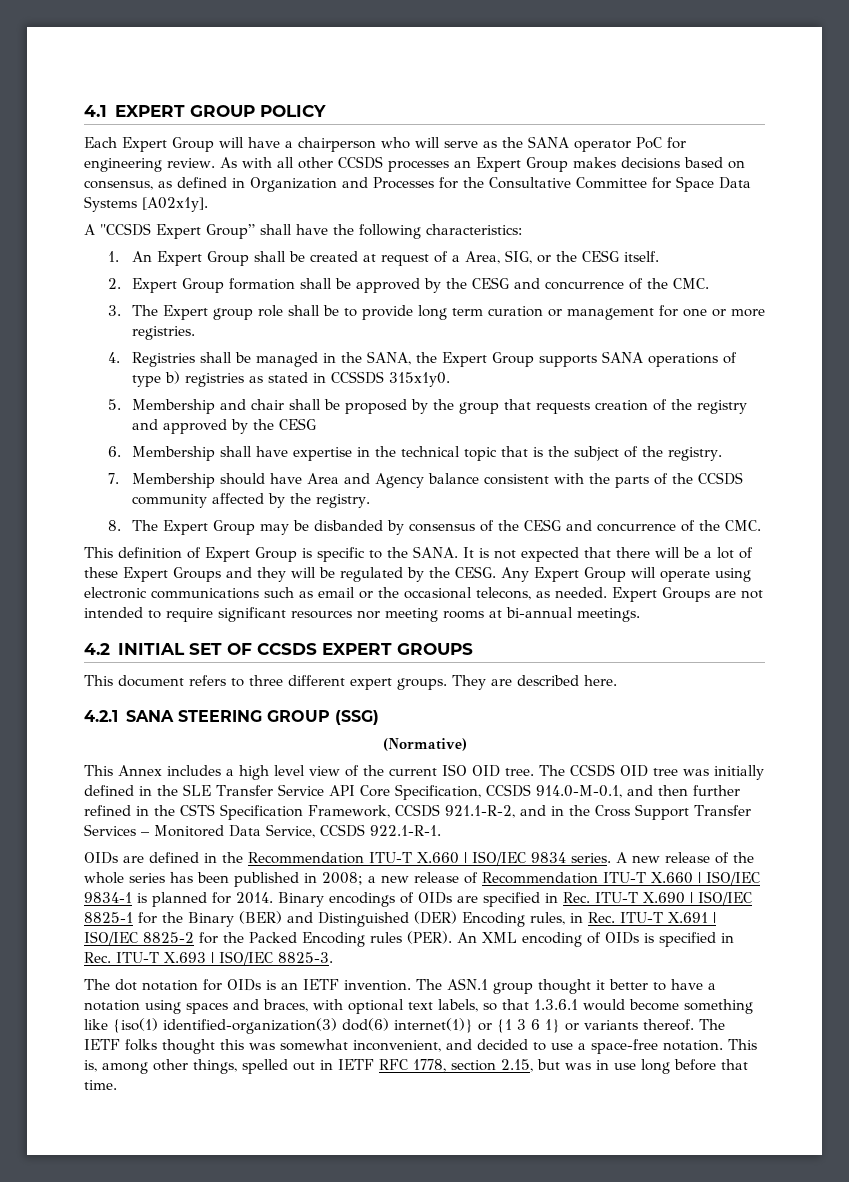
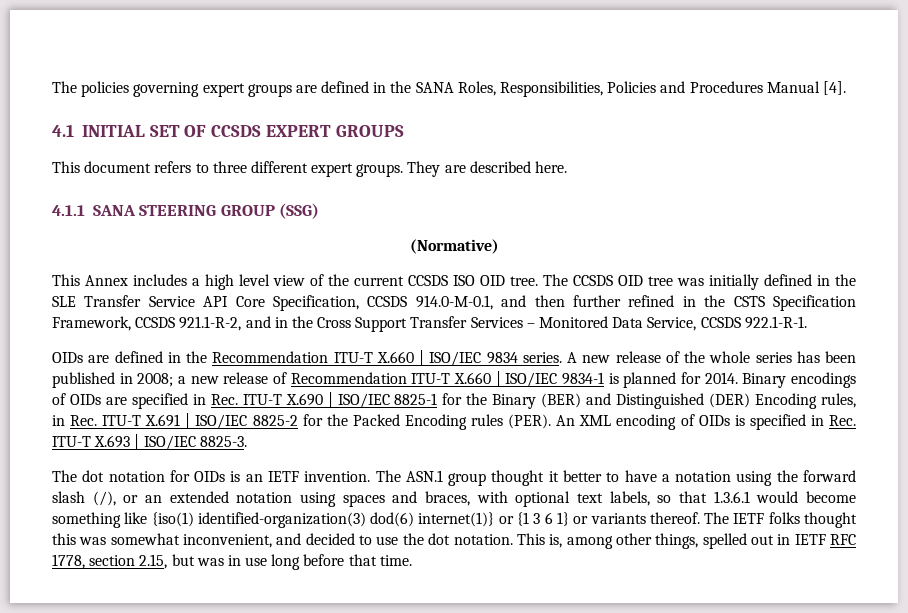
[84,105,326,117] [84,136,686,152] [84,156,745,172] [84,176,751,192] [84,196,208,212] [84,223,522,239] [107,250,659,266] [107,277,709,293] [107,305,765,320] [131,326,195,340] [107,351,737,367] [131,371,450,387] [107,399,747,414] [131,418,316,434] [107,446,722,461] [107,472,743,488] [131,493,370,508] [107,519,761,535] [84,546,753,562] [84,566,751,582] [84,587,763,602] [84,607,640,622] [84,643,110,655] 4.1 EXPERT GROUP POLICY // Each Expert Group will have a chairperson who will serve as the SANA operator PoC for engineering review. As with all other CCSDS processes an Expert Group makes decisions based on consensus, as defined in Organization and Processes for the Consultative Committee for Space Data Systems [A02x1y]. // A "CCSDS Expert Group” shall have the following characteristics: // 1. An Expert Group shall be created at request of a Area, SIG, or the CESG itself. // 2. Expert Group formation shall be approved by the CESG and concurrence of the CMC. // 3. The Expert group role shall be to provide long term curation or management for one or more registries. // 4. Registries shall be managed in the SANA, the Expert Group supports SANA operations of type b) registries as stated in CCSSDS 315x1y0. // 5. Membership and chair shall be proposed by the group that requests creation of the registry and approved by the CESG // 6. Membership shall have expertise in the technical topic that is the subject of the registry. // 7. Membership should have Area and Agency balance consistent with the parts of the CCSDS community affected by the registry. // 8. The Expert Group may be disbanded by consensus of the CESG and concurrence of the CMC. // This definition of Expert Group is specific to the SANA. It is not expected that there will be a lot of these Expert Groups and they will be regulated by the CESG. Any Expert Group will operate using electronic communications such as email or the occasional telecons, as needed. Expert Groups are not intended to require significant resources nor meeting rooms at bi-annual meetings. // 4.2 -> [52,81,846,97] [52,124,74,137] The policies governing expert groups are defined in the SANA Roles, Responsibilities, Policies and Procedures Manual [4]. // 4.1
[84,710,118,722] 4.2.1 -> [52,205,85,216] 4.1.1
(437, 772) none -> [408,275,448,286] CCSDS
(181, 1007) none -> [776,470,857,482] [52,491,336,507] the forward slash (/), or an extended notation using
[578,1039,658,1054] a space-free -> [402,533,451,545] the dot

